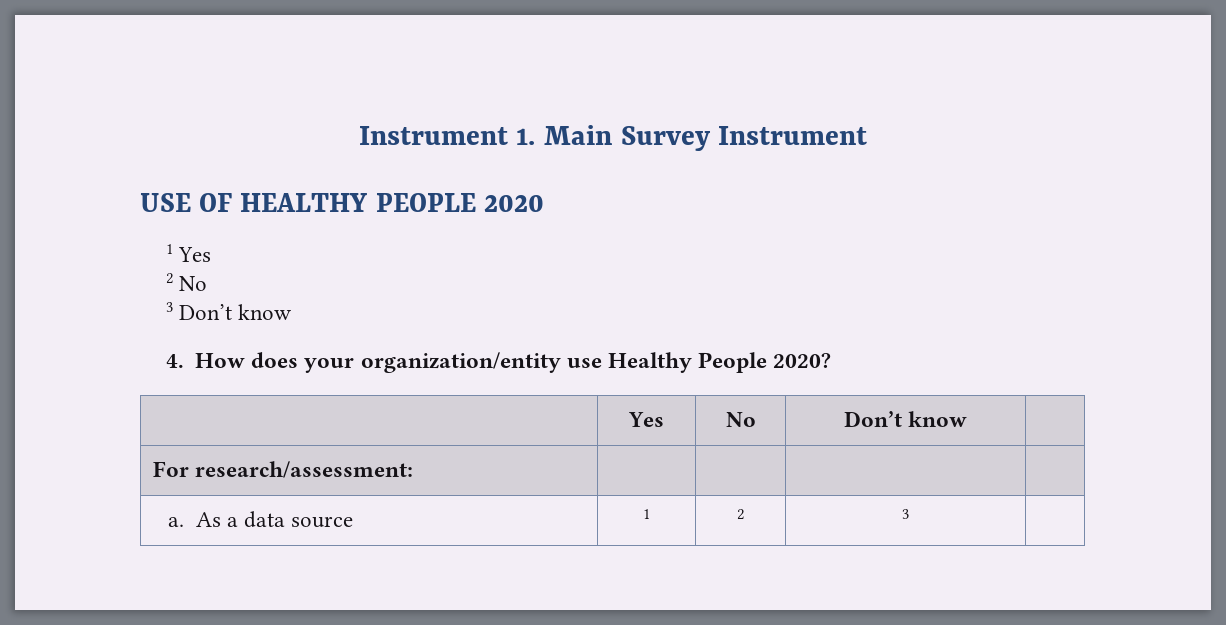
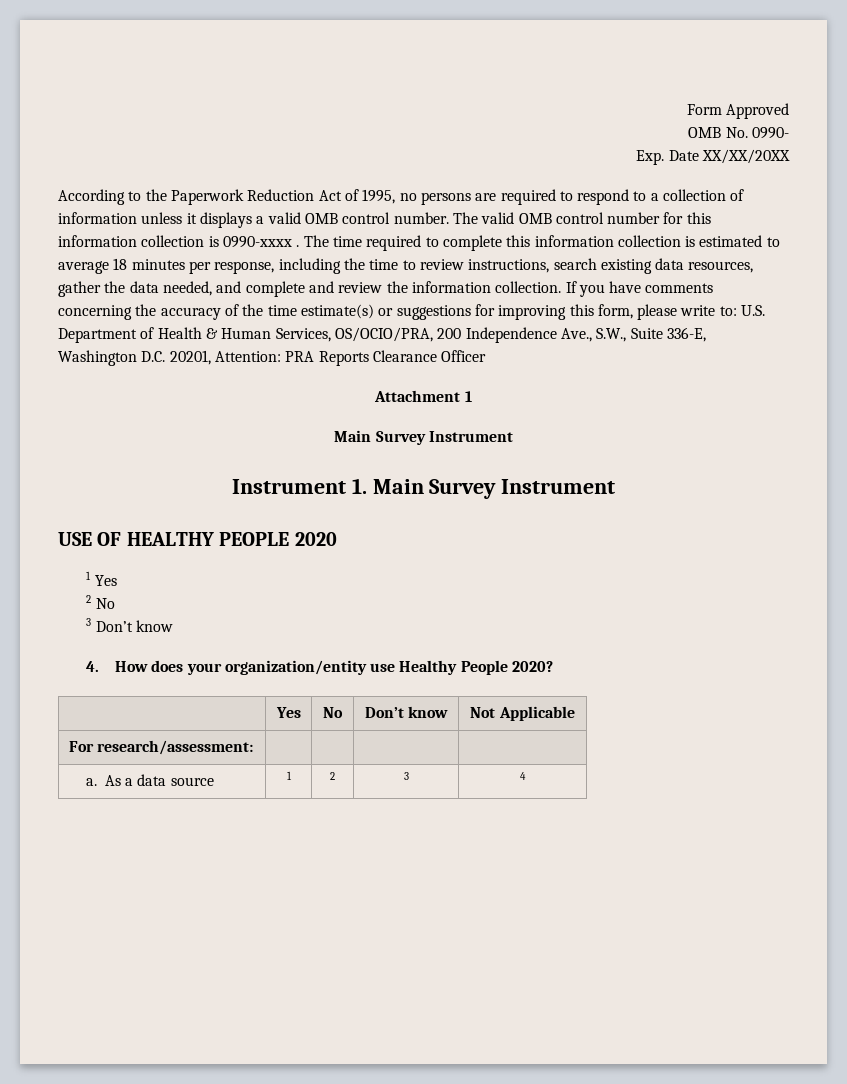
(358, 135) none -> [686,103,790,119] [688,127,790,139] [636,149,791,165] [58,189,745,205] [58,212,711,228] [58,235,780,251] [58,258,754,274] [58,281,714,297] [58,304,766,320] [58,327,706,343] [58,350,487,366] [374,390,472,402] [334,430,513,445] Form Approved // OMB No. 0990- // Exp. Date XX/XX/20XX // According to the Paperwork Reduction Act of 1995, no persons are required to respond to a collection of information unless it displays a valid OMB control number. The valid OMB control number for this information collection is 0990-xxxx . The time required to complete this information collection is estimated to average 18 minutes per response, including the time to review instructions, search existing data resources, gather the data needed, and complete and review the information collection. If you have comments concerning the accuracy of the time estimate(s) or suggestions for improving this form, please write to: U.S. Department of Health & Human Services, OS/OCIO/PRA, 200 Independence Ave., S.W., Suite 336-E, Washington D.C. 20201, Attention: PRA Reports Clearance Officer // Attachment 1 // Main Survey Instrument //
(968, 419) none -> [470,706,575,721] Not Applicable
(909, 514) none -> [520,772,526,780] 4

